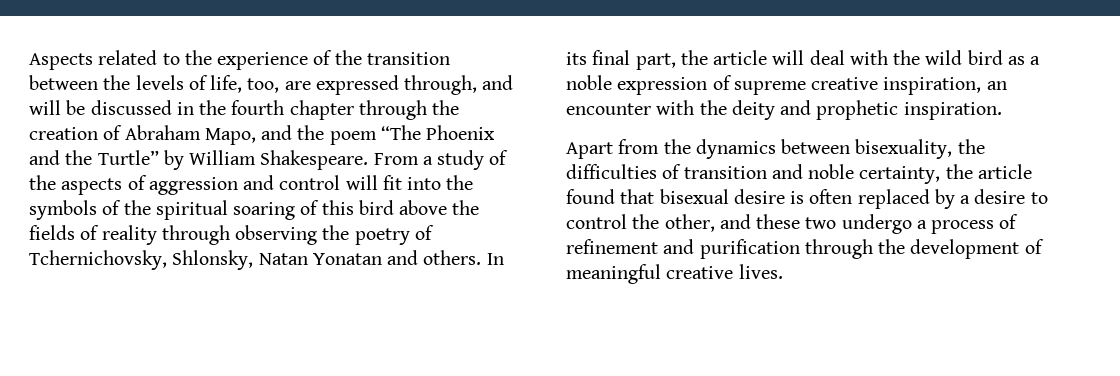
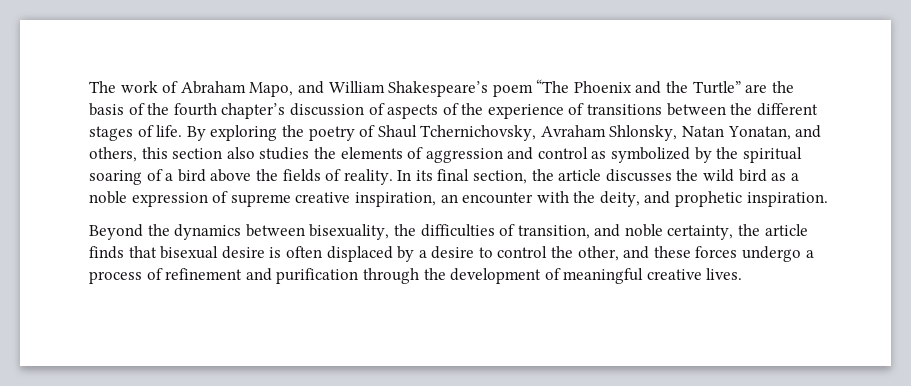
[29,50,450,70] [29,75,514,95] [29,100,460,120] [29,127,98,140] Aspects related to the experience of the transition between the levels of life, too, are expressed through, and will be discussed in the fourth chapter through the creation -> [89,81,158,93] The work
[297,125,325,140] the -> [328,81,489,97] William Shakespeare’s
[163,150,509,170] [29,175,474,195] [29,200,122,220] by William Shakespeare. From a study of the aspects of aggression and control will fit into the symbols of -> [745,81,794,93] [89,103,818,119] [89,125,822,141] [89,147,712,163] are the basis of the fourth chapter’s discussion of aspects of the experience of transitions between the different stages of life. By exploring the poetry of Shaul Tchernichovsky, Avraham Shlonsky, Natan Yonatan, and others, this section also studies the elements of aggression and control as symbolized by
[321,200,354,215] this -> [165,173,174,181] a
[101,225,434,245] [29,250,482,270] reality through observing the poetry of Tchernichovsky, Shlonsky, Natan Yonatan and others. -> [343,169,393,185] reality.
[635,50,888,70] part, the article will deal with -> [473,169,672,184] section, the article discusses
[731,100,775,120] deity -> [599,191,640,207] deity,
[566,139,660,159] Apart from -> [89,224,143,240] Beyond
[683,166,767,179] transition -> [517,225,590,239] transition,
[566,189,615,204] found -> [89,246,124,259] finds
[857,189,930,209] replaced -> [326,246,393,262] displaced
[805,217,837,229] two -> [695,246,738,258] forces

